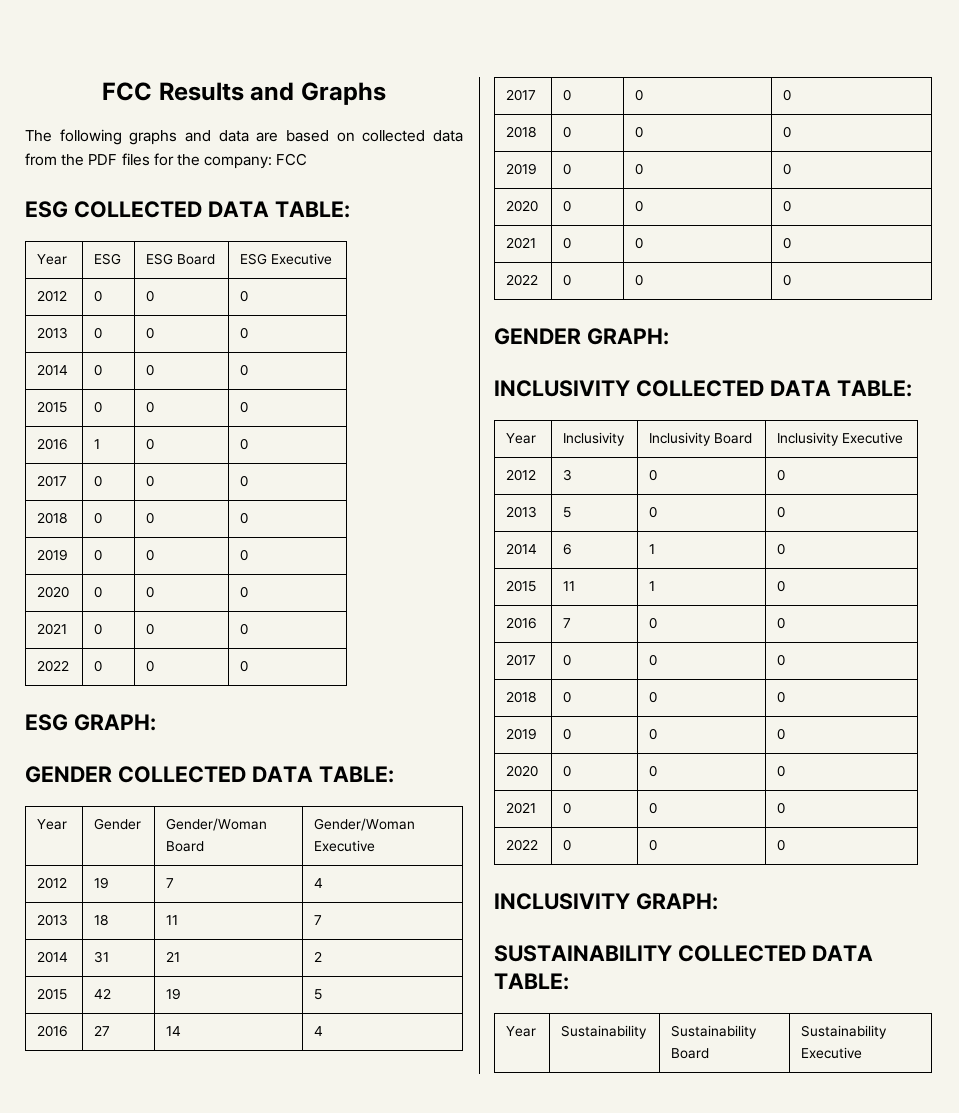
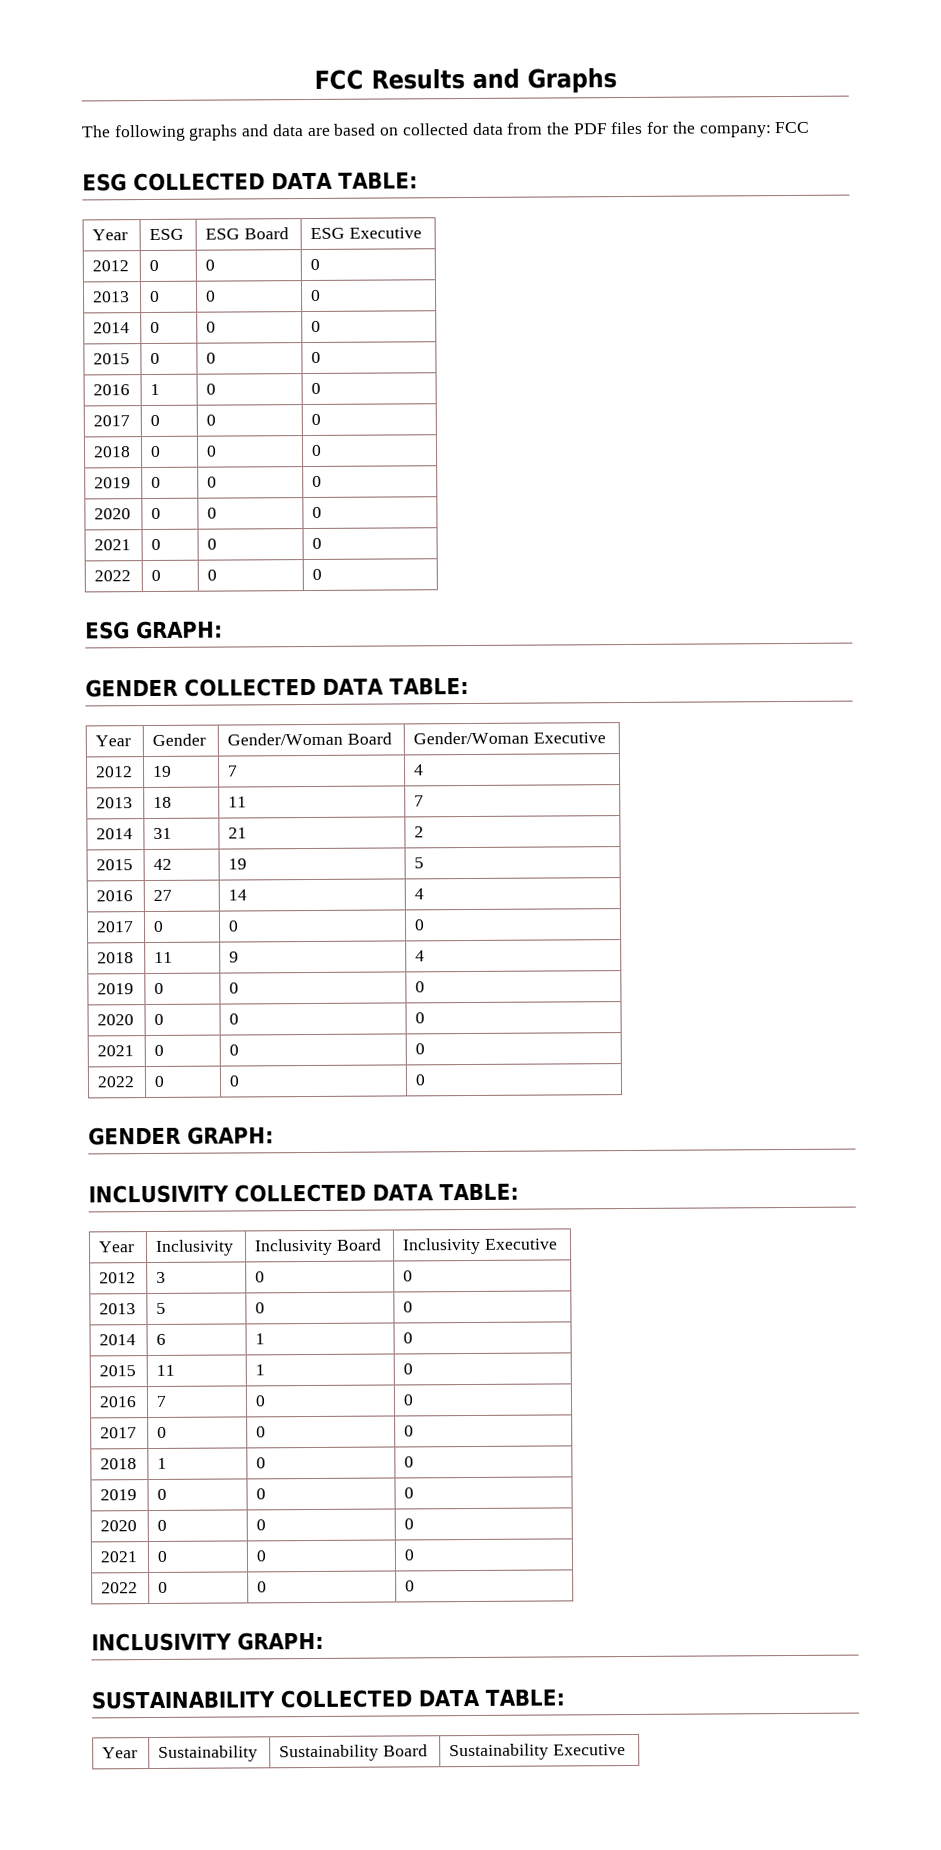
[563,126,572,138] [635,126,644,138] [783,126,792,138] 0 | 0 | 0 -> [154,951,174,963] [229,951,240,963] [415,950,426,962] 11 | 9 | 4
[563,691,572,703] 0 -> [157,1457,168,1469] 1

